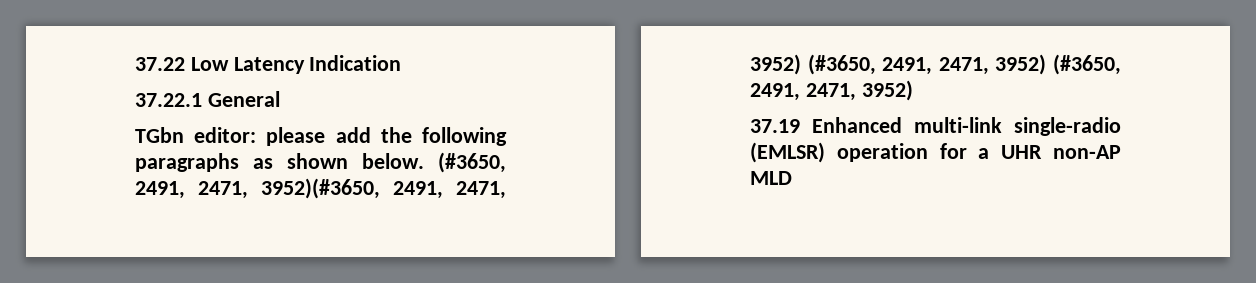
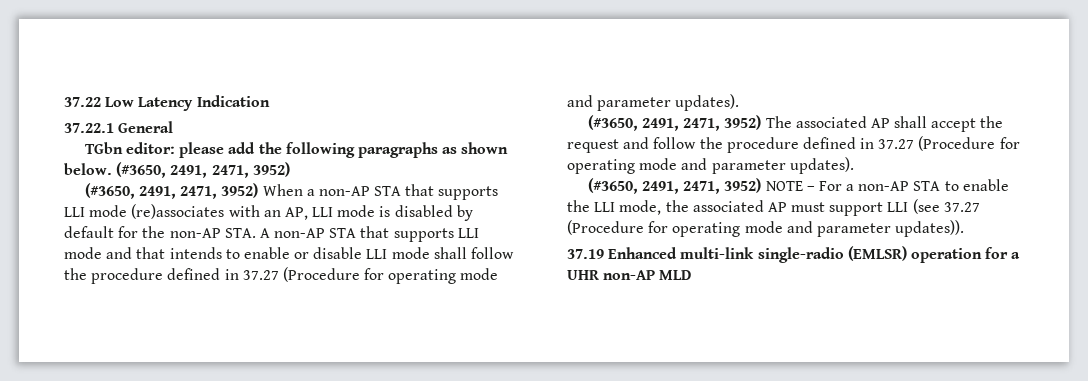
[261,178,506,199] [750,54,1121,75] [750,80,913,101] 3952)(#3650, 2491, 2471, 3952) (#3650, 2491, 2471, 3952) (#3650, 2491, 2471, 3952) -> [252,162,290,177] [84,183,499,200] [64,204,473,221] [64,226,479,242] [64,247,515,259] [64,267,499,284] [567,94,740,111] [587,115,1004,132] [567,136,1020,153] [567,157,854,174] [587,178,1009,194] [567,199,980,216] [567,220,965,237] 3952) // (#3650, 2491, 2471, 3952) When a non-AP STA that supports LLI mode (re)associates with an AP, LLI mode is disabled by default for the non-AP STA. A non-AP STA that supports LLI mode and that intends to enable or disable LLI mode shall follow the procedure defined in 37.27 (Procedure for operating mode and parameter updates). // (#3650, 2491, 2471, 3952) The associated AP shall accept the request and follow the procedure defined in 37.27 (Procedure for operating mode and parameter updates). // (#3650, 2491, 2471, 3952) NOTE – For a non-AP STA to enable the LLI mode, the associated AP must support LLI (see 37.27 (Procedure for operating mode and parameter updates)).

